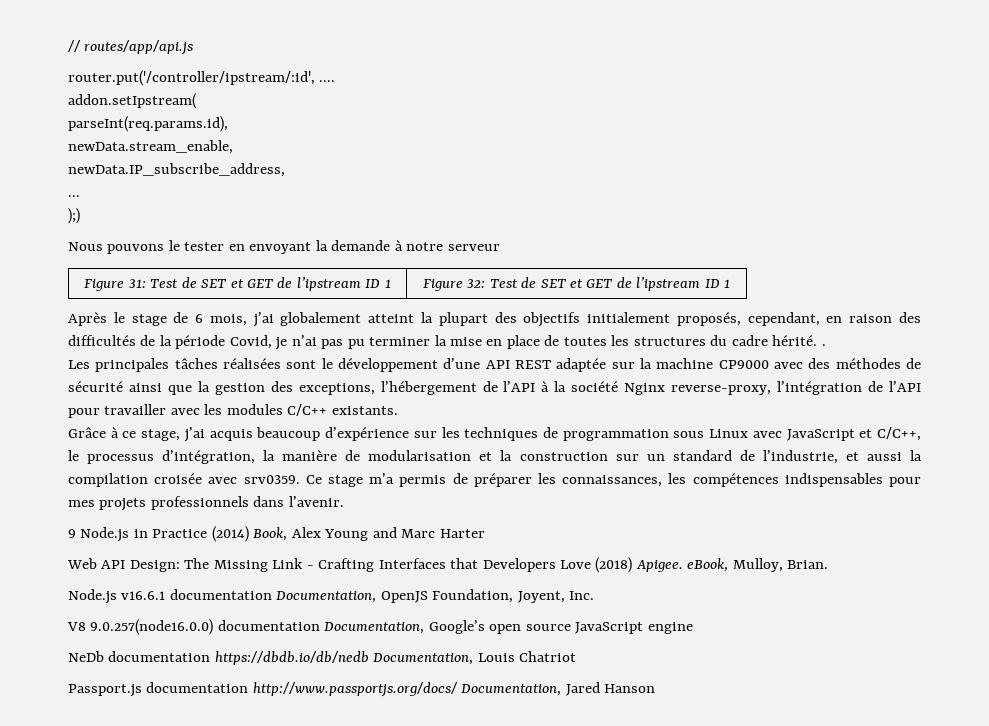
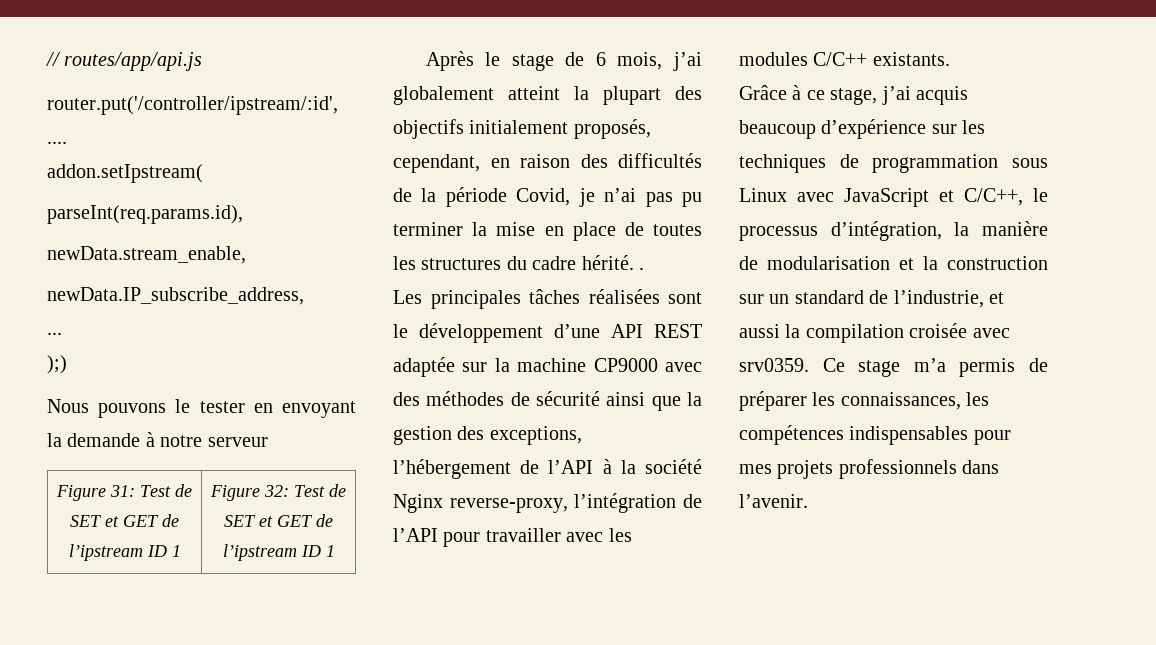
[68,526,485,542] [67,557,829,573] [68,589,595,604] [67,619,693,635] [68,651,577,665] [68,682,656,697] // 9 Node.js in Practice (2014) Book, Alex Young and Marc Harter // Web API Design: The Missing Link - Crafting Interfaces that Developers Love (2018) Apigee. eBook, Mulloy, Brian. // Node.js v16.6.1 documentation Documentation, OpenJS Foundation, Joyent, Inc. // V8 9.0.257(node16.0.0) documentation Documentation, Google’s open source JavaScript engine // NeDb documentation https://dbdb.io/db/nedb Documentation, Louis Chatriot // Passport.js documentation http://www.passportjs.org/docs/ Documentation, Jared Hanson -> (808, 501) none

